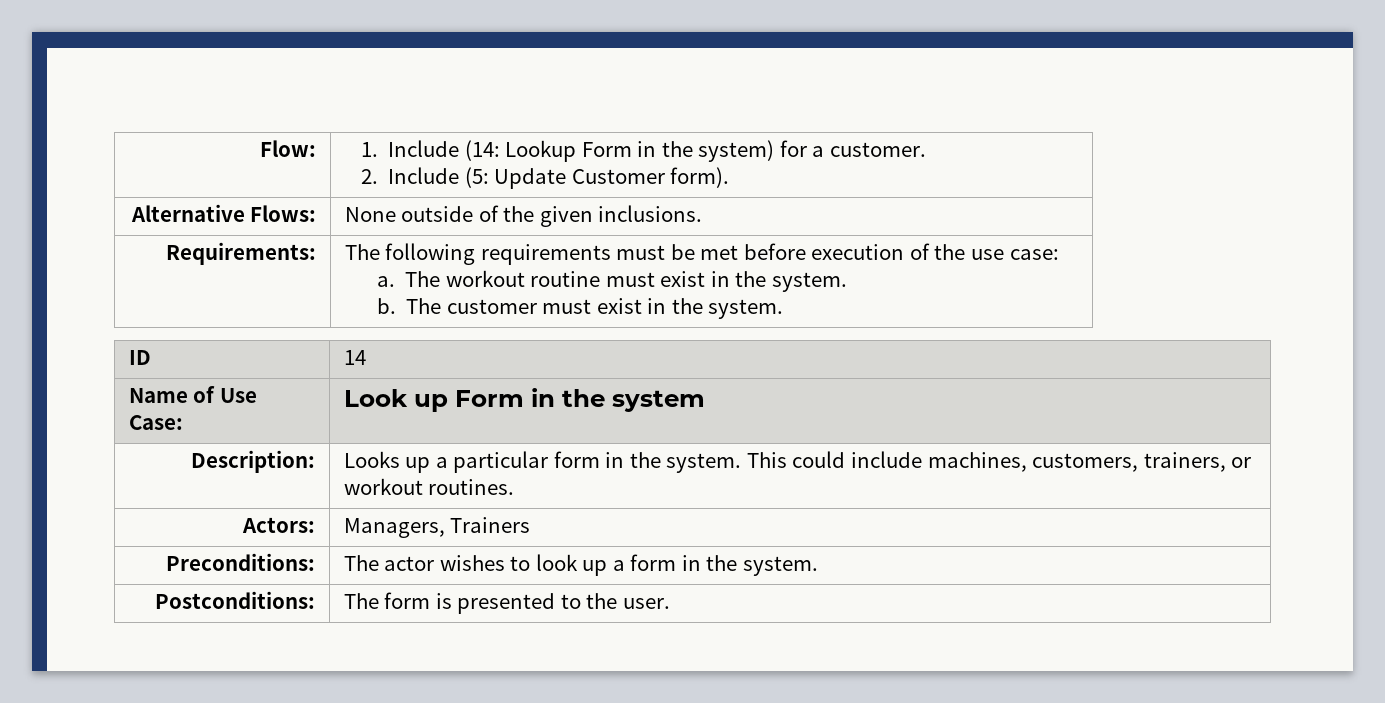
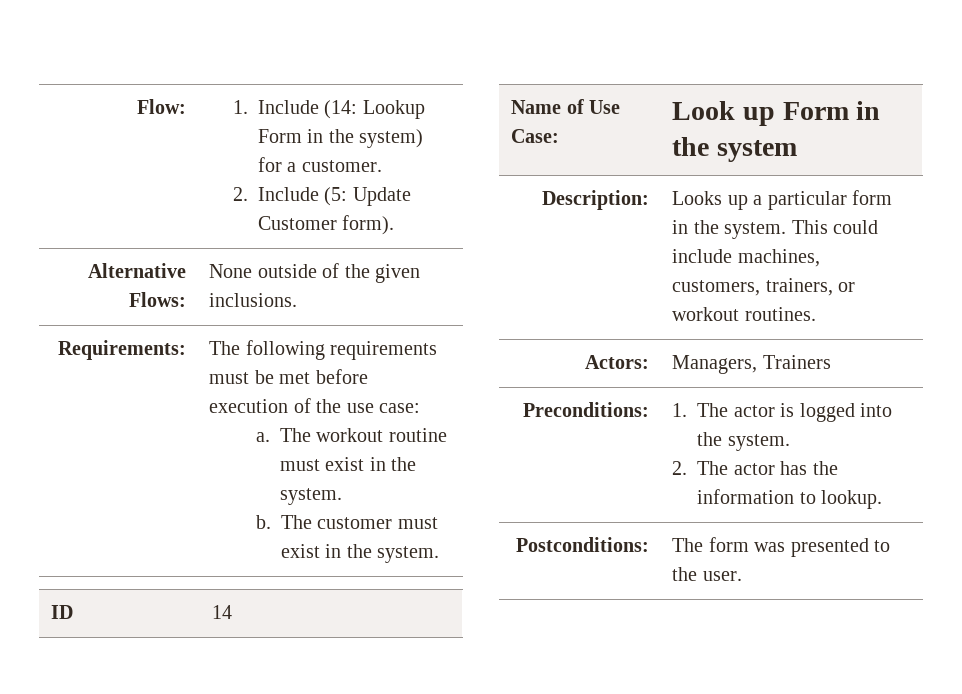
[343,554,818,576] The actor wishes to look up a form in the system. -> [672,403,893,422] [697,432,790,451] [672,461,838,475] [697,489,883,509] 1. The actor is logged into the system. // 2. The actor has the information to lookup.
[435,593,452,609] is -> [754,542,786,552] was

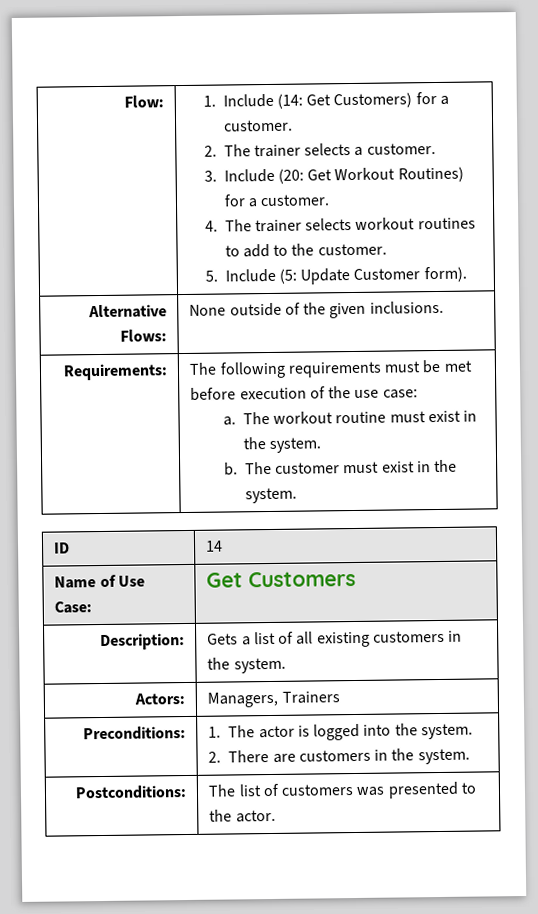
[362,100,425,119] [257,129,423,148] [257,157,382,172] [232,187,248,201] Lookup Form in the system) for a customer. // 2. -> [306,91,450,109] [223,119,293,132] [203,143,436,158] [203,166,464,184] [223,194,331,208] [204,217,476,233] [224,243,387,258] [204,270,218,282] Get Customers) for a customer. // 2. The trainer selects a customer. // 3. Include (20: Get Workout Routines) for a customer. // 4. The trainer selects workout routines to add to the customer. // 5.
[672,101,881,126] [672,137,797,162] [541,190,649,210] [672,190,893,210] [672,220,879,239] [672,249,820,267] [672,278,856,296] [672,307,816,321] Look up Form in the system // Description: | Looks up a particular form in the system. This could include machines, customers, trainers, or workout routines. -> [206,570,357,588] [99,633,185,651] [207,630,463,648] [207,657,286,674] Get Customers // Description: | Gets a list of all existing customers in the system.
[697,461,838,475] [697,489,883,509] The actor has the information to lookup. -> [228,748,470,765] There are customers in the system.
[708,537,749,552] form -> [238,783,355,797] list of customers
[702,571,742,581] user. -> [235,809,276,823] actor.

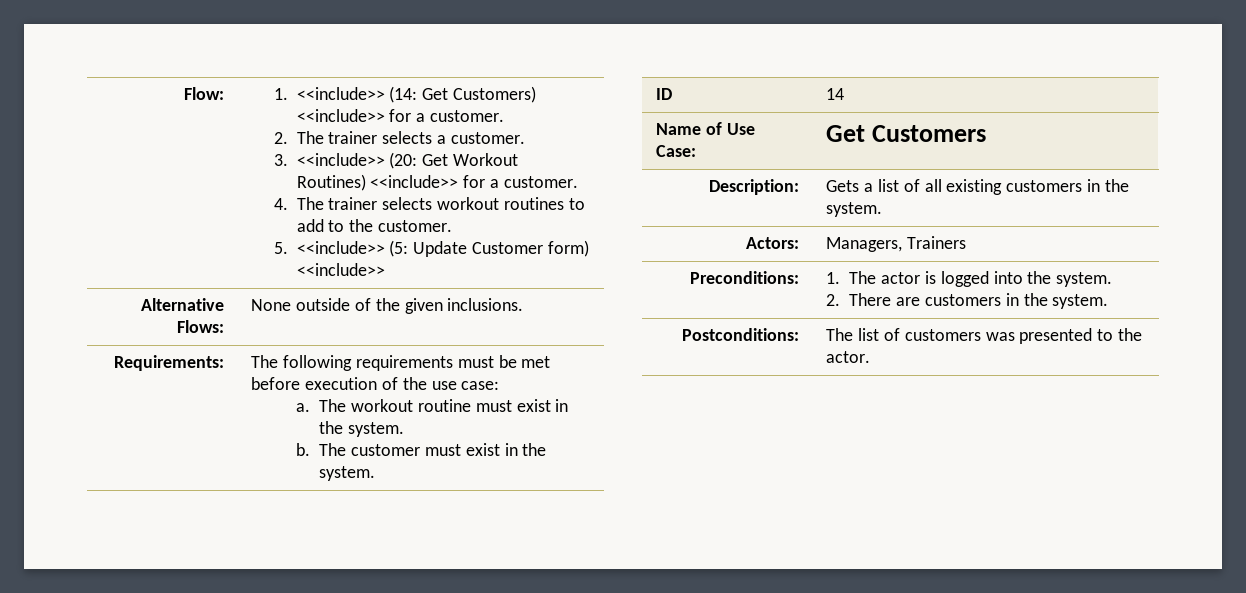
[222,93,274,108] Include -> [296,87,385,100] <<include>>
(413, 100) none -> [296,109,385,122] <<include>>
[223,168,275,183] Include -> [296,153,385,166] <<include>>
(464, 174) none -> [370,175,459,188] <<include>>
[224,268,276,283] Include -> [296,241,385,254] <<include>>
[423,266,467,283] form). -> [548,240,590,257] [296,263,385,276] form) <<include>>

